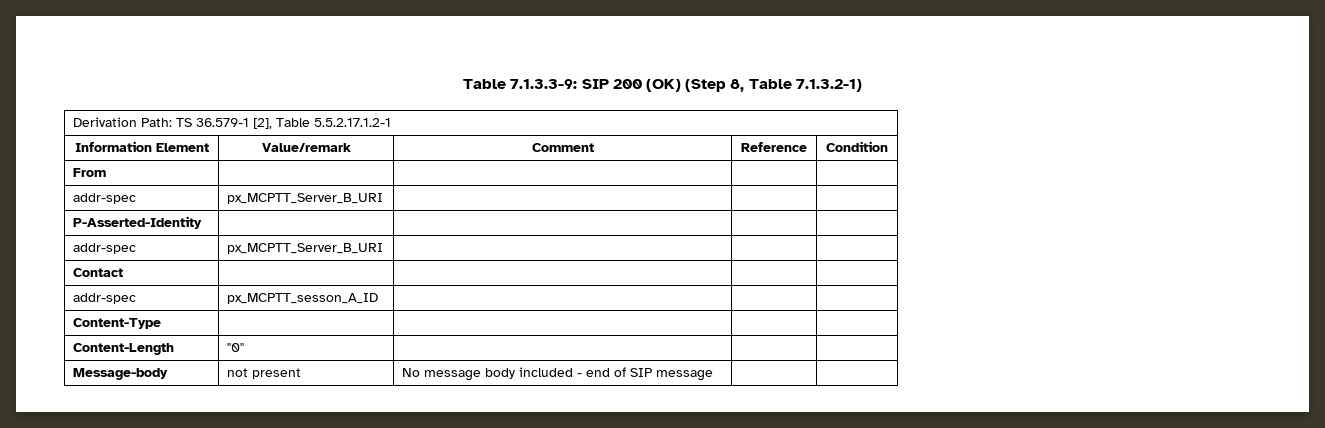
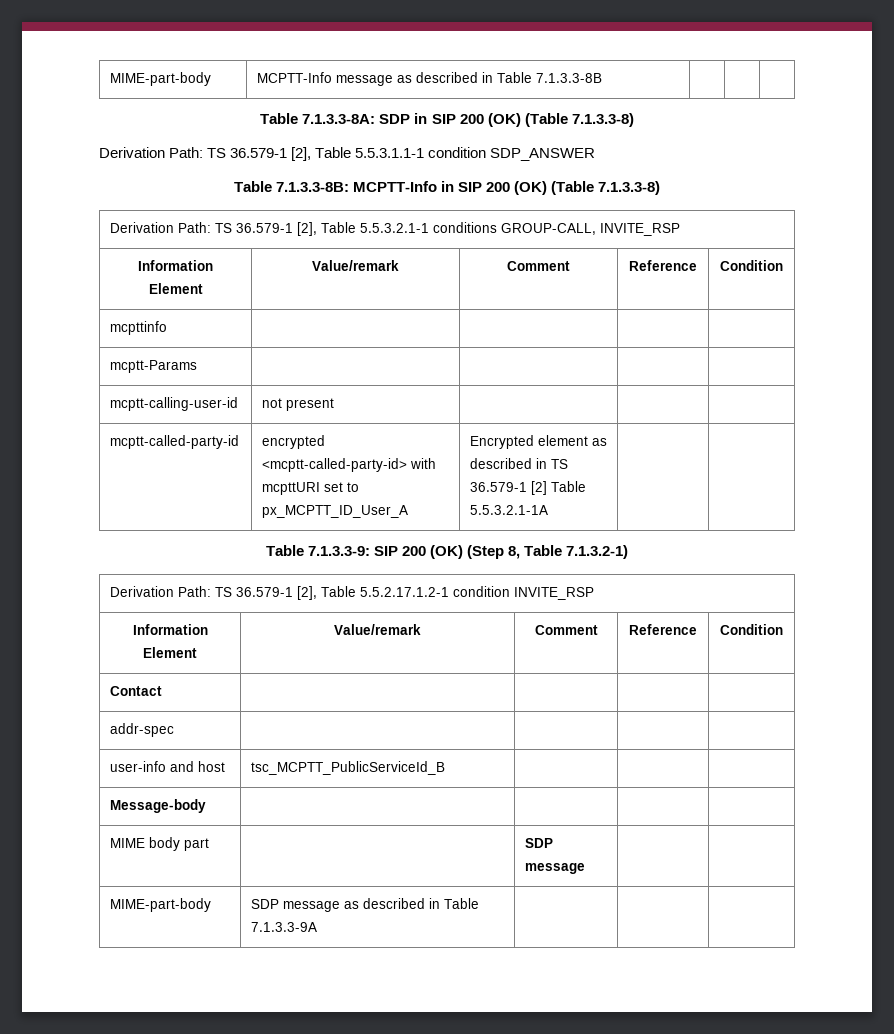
(463, 84) none -> [109,72,211,86] [256,72,602,86] [260,113,634,127] [99,147,596,161] [233,181,661,195] [109,222,680,236] [138,260,213,271] [148,283,203,294] [312,260,399,271] [507,261,570,271] [629,260,697,271] [720,260,783,271] [109,321,167,335] [109,360,197,373] [109,397,238,411] [261,398,334,411] [109,435,239,449] [261,435,325,449] [261,458,436,472] [261,482,359,495] [261,505,408,518] [469,435,607,449] [469,458,568,469] [469,481,586,495] [469,505,548,515] MIME-part-body | MCPTT-Info message as described in Table 7.1.3.3-8B | | | // Table 7.1.3.3-8A: SDP in SIP 200 (OK) (Table 7.1.3.3-8) // Derivation Path: TS 36.579-1 [2], Table 5.5.3.1.1-1 condition SDP_ANSWER // Table 7.1.3.3-8B: MCPTT-Info in SIP 200 (OK) (Table 7.1.3.3-8) // Derivation Path: TS 36.579-1 [2], Table 5.5.3.2.1-1 conditions GROUP-CALL, INVITE_RSP // Information Element | Value/remark | Comment | Reference | Condition // mcpttinfo | | | | // mcptt-Params | | | | // mcptt-calling-user-id | not present | | | // mcptt-called-party-id | encrypted <mcptt-called-party-id> with mcpttURI set to px_MCPTT_ID_User_A | Encrypted element as described in TS 36.579-1 [2] Table 5.5.3.2.1-1A | | //
[74,141,209,152] [261,143,351,152] [531,143,594,152] [741,142,807,152] [826,141,888,152] [73,168,107,177] [73,193,137,204] [227,193,384,204] [73,216,203,229] [73,243,137,254] [227,243,384,254] [73,268,124,277] [73,293,137,304] [227,293,379,304] [73,318,162,329] [73,343,175,355] [227,343,245,352] [73,368,169,380] [227,368,302,379] [402,367,714,381] // Information Element | Value/remark | Comment | Reference | Condition // From | | | | // addr-spec | px_MCPTT_Server_B_URI | | | // P-Asserted-Identity | | | | // addr-spec | px_MCPTT_Server_B_URI | | | // Contact | | | | // addr-spec | px_MCPTT_sesson_A_ID | | | // Content-Type | | | | // Content-Length | "0" | | | // Message-body | not present | No message body included - end of SIP message -> [452,586,594,600] [132,624,208,635] [143,647,197,658] [334,624,421,635] [534,625,598,635] [629,624,697,635] [720,624,783,635] [109,686,162,696] [109,723,174,737] [109,761,225,772] [250,761,445,775] [109,799,206,813] [109,837,209,851] [524,838,553,848] [524,863,585,874] [109,898,211,912] [250,898,479,912] [250,922,317,932] condition INVITE_RSP // Information Element | Value/remark | Comment | Reference | Condition // Contact | | | | // addr-spec | | | | // user-info and host | tsc_MCPTT_PublicServiceId_B | | | // Message-body | | | | // MIME body part | | SDP message | | // MIME-part-body | SDP message as described in Table 7.1.3.3-9A |

